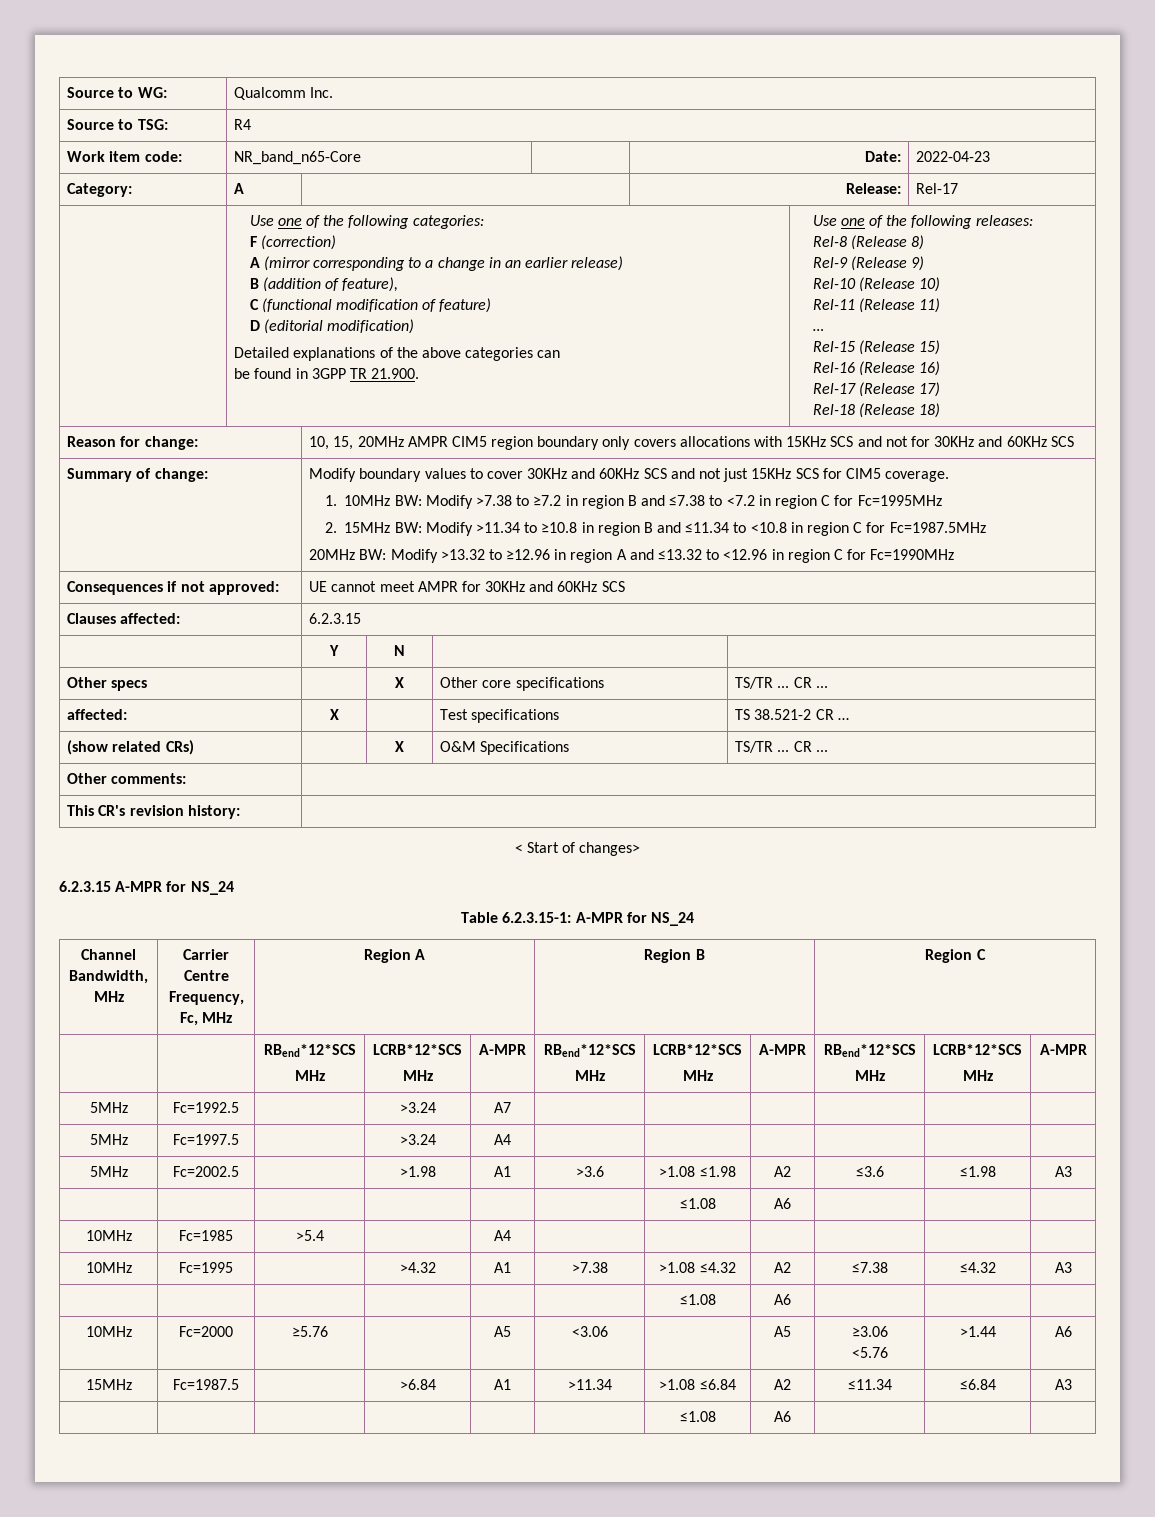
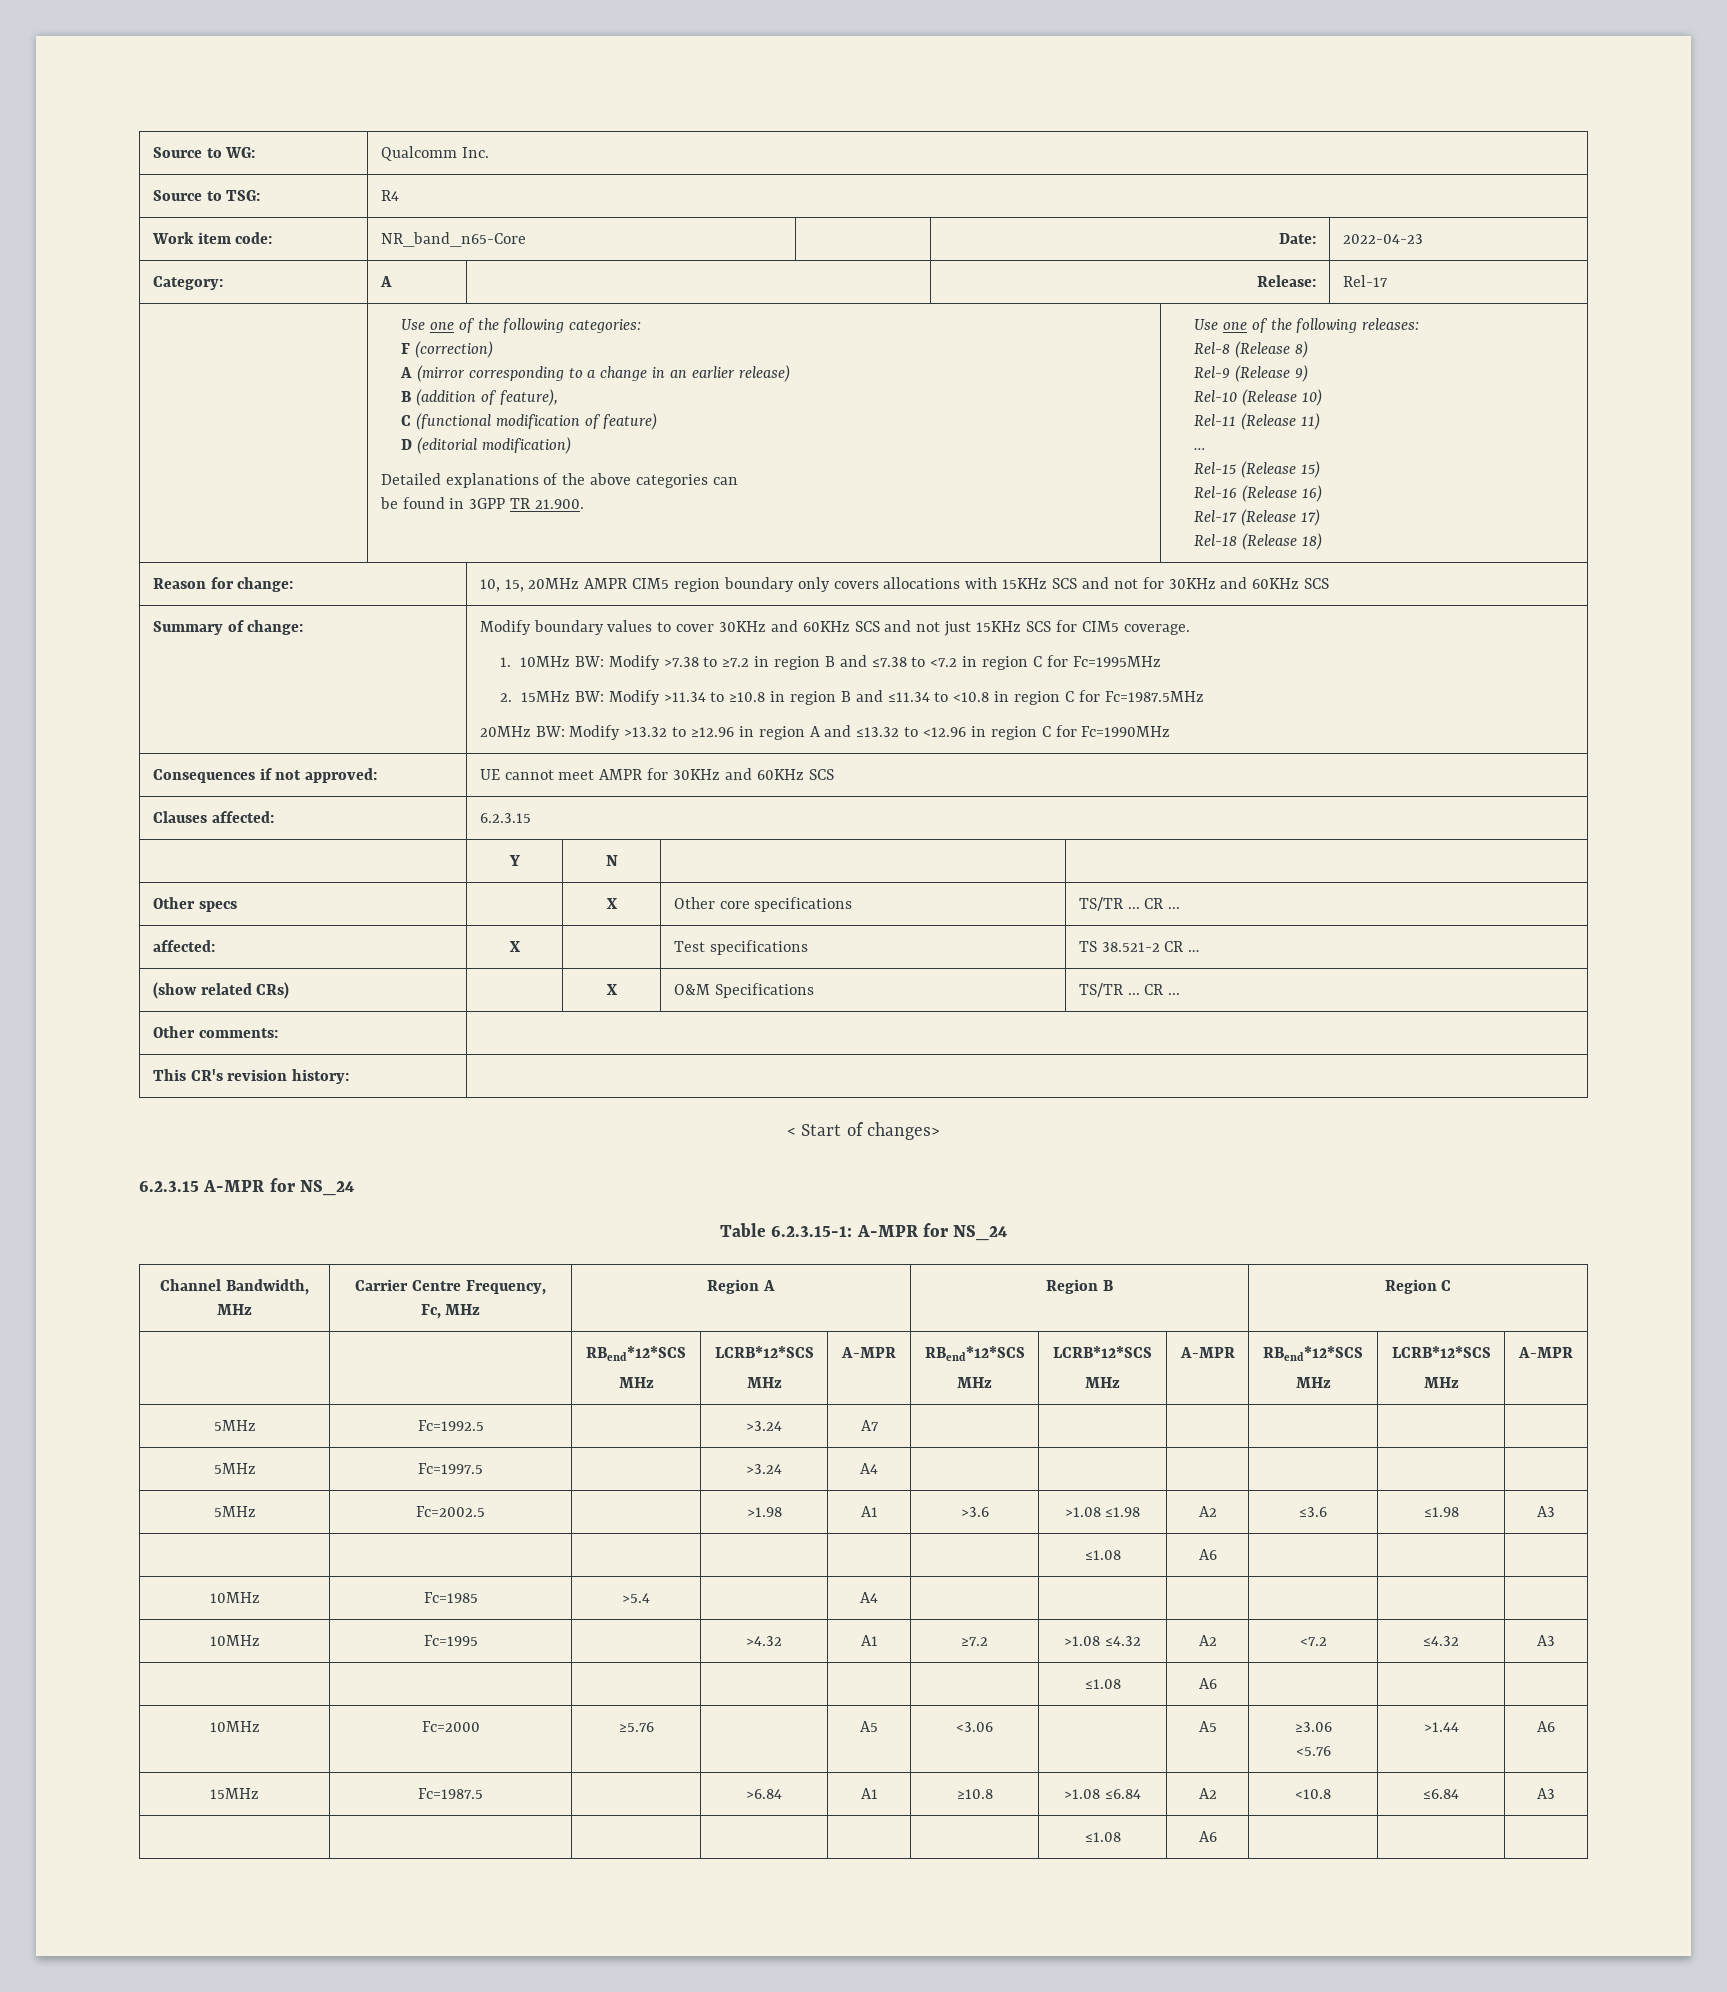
[571,1262,608,1273] >7.38 -> [961,1637,988,1646] ≥7.2
[851,1262,888,1273] ≤7.38 -> [1299,1637,1327,1646] <7.2
[567,1379,612,1390] >11.34 -> [956,1789,993,1799] ≥10.8
[847,1379,892,1390] ≤11.34 -> [1295,1789,1331,1799] <10.8

